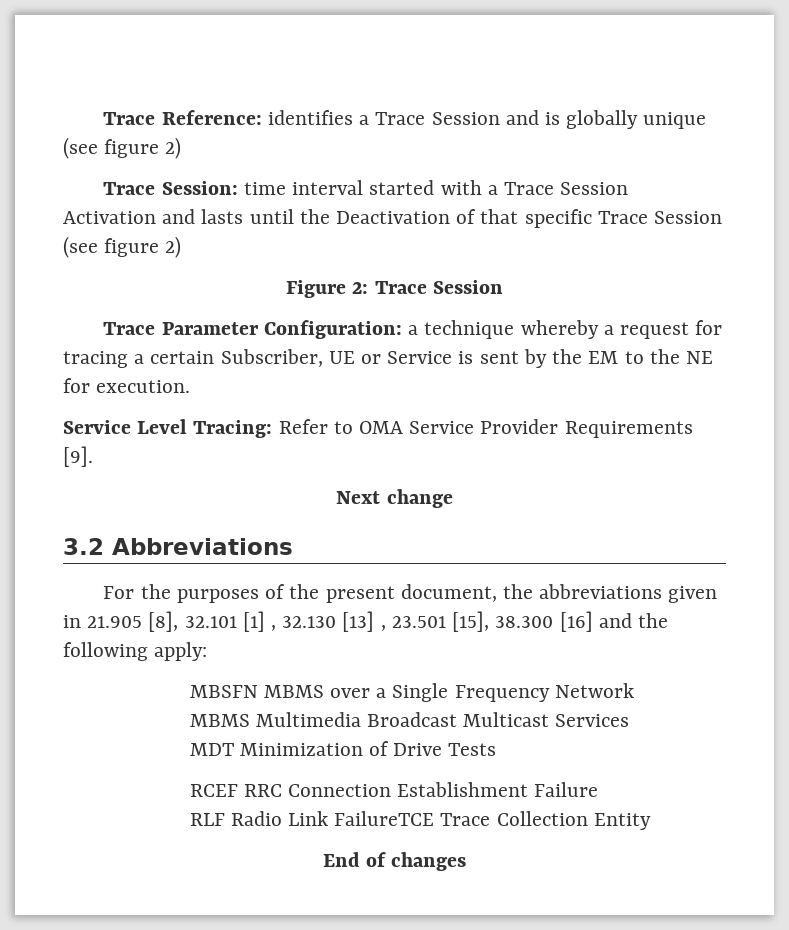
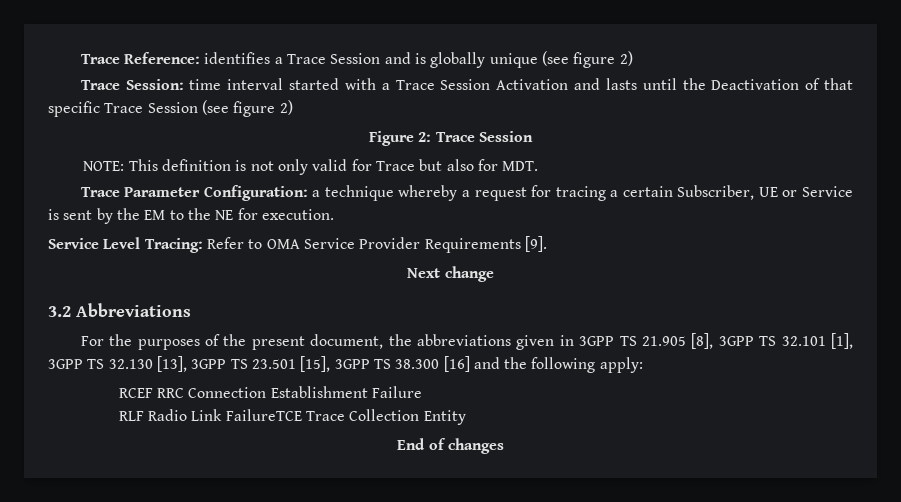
(503, 287) none -> [83,159,539,175] // NOTE: This definition is not only valid for Trace but also for MDT.
[87,611,490,632] 21.905 [8], 32.101 [1] , 32.130 [13] , 23.501 [15], -> [579,333,853,349] [48,356,391,372] 3GPP TS 21.905 [8], 3GPP TS 32.101 [1], 3GPP TS 32.130 [13], 3GPP TS 23.501 [15], 3GPP TS
[189,683,634,702] [189,712,630,727] [189,741,497,756] // MBSFN MBMS over a Single Frequency Network // MBMS Multimedia Broadcast Multicast Services // MDT Minimization of Drive Tests -> (643, 365) none

